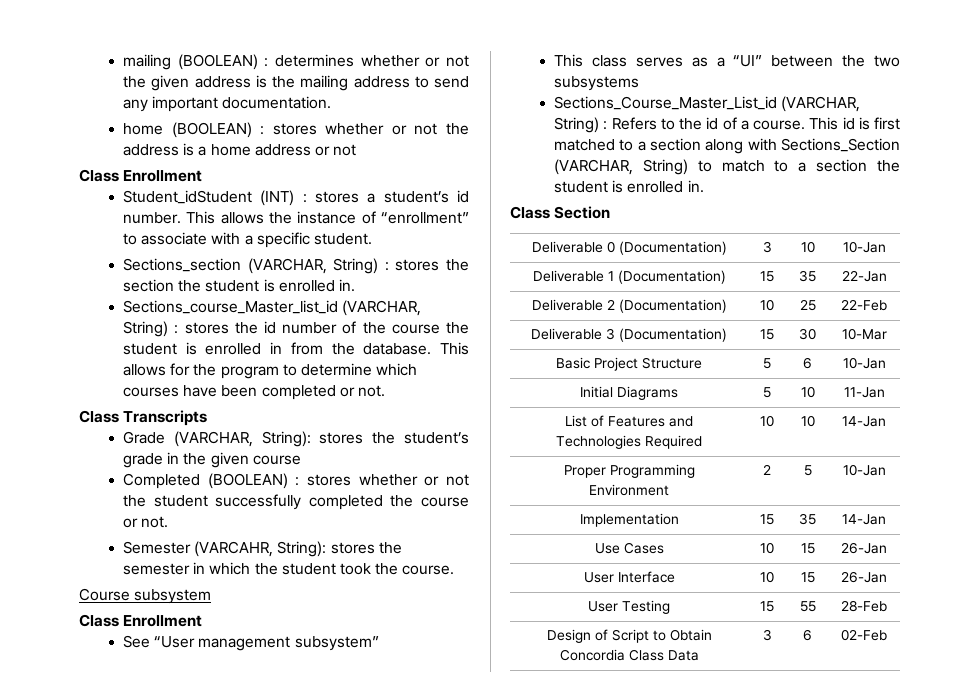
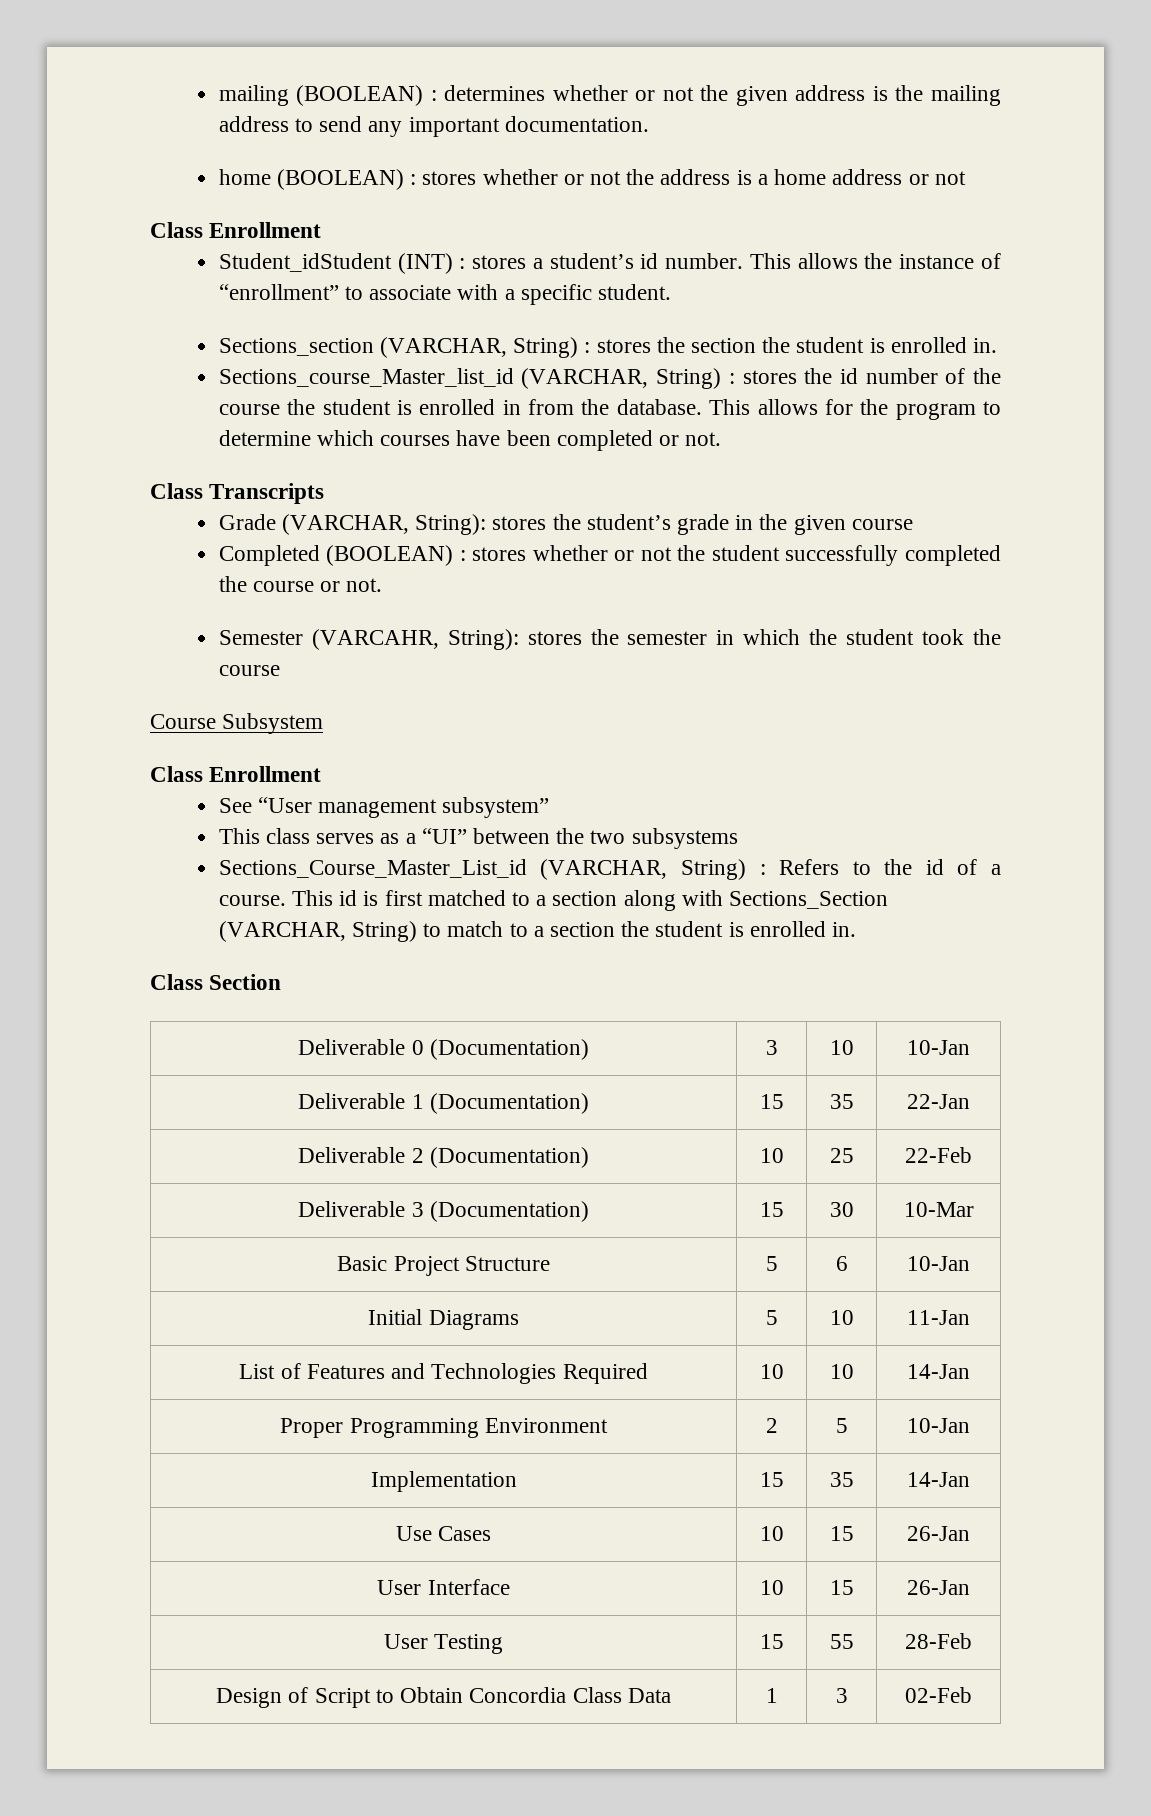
[402,565,455,575] course. -> [218,665,280,676] course
[134,589,212,604] subsystem -> [222,713,324,734] Subsystem
[762,629,772,641] [803,629,812,641] | 3 | 6 -> [765,1688,778,1703] [835,1688,848,1703] | 1 | 3

